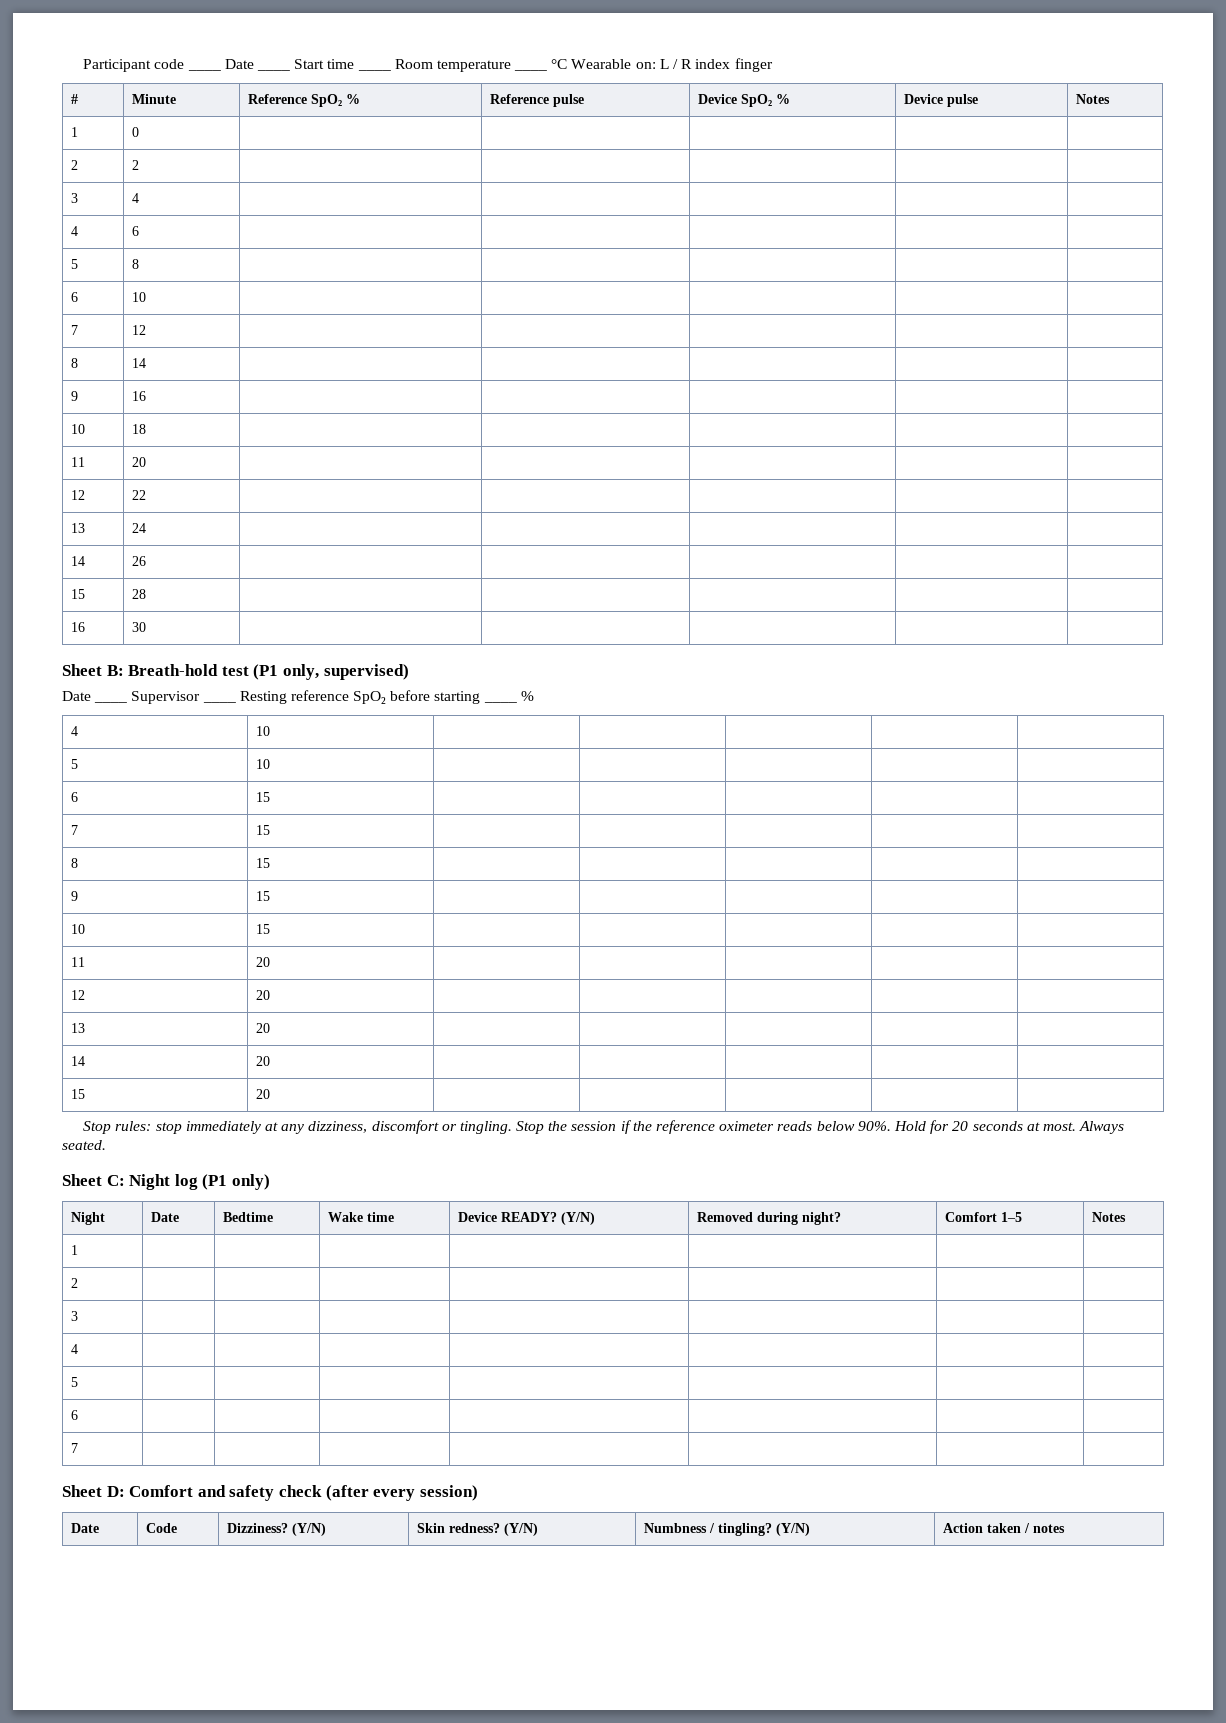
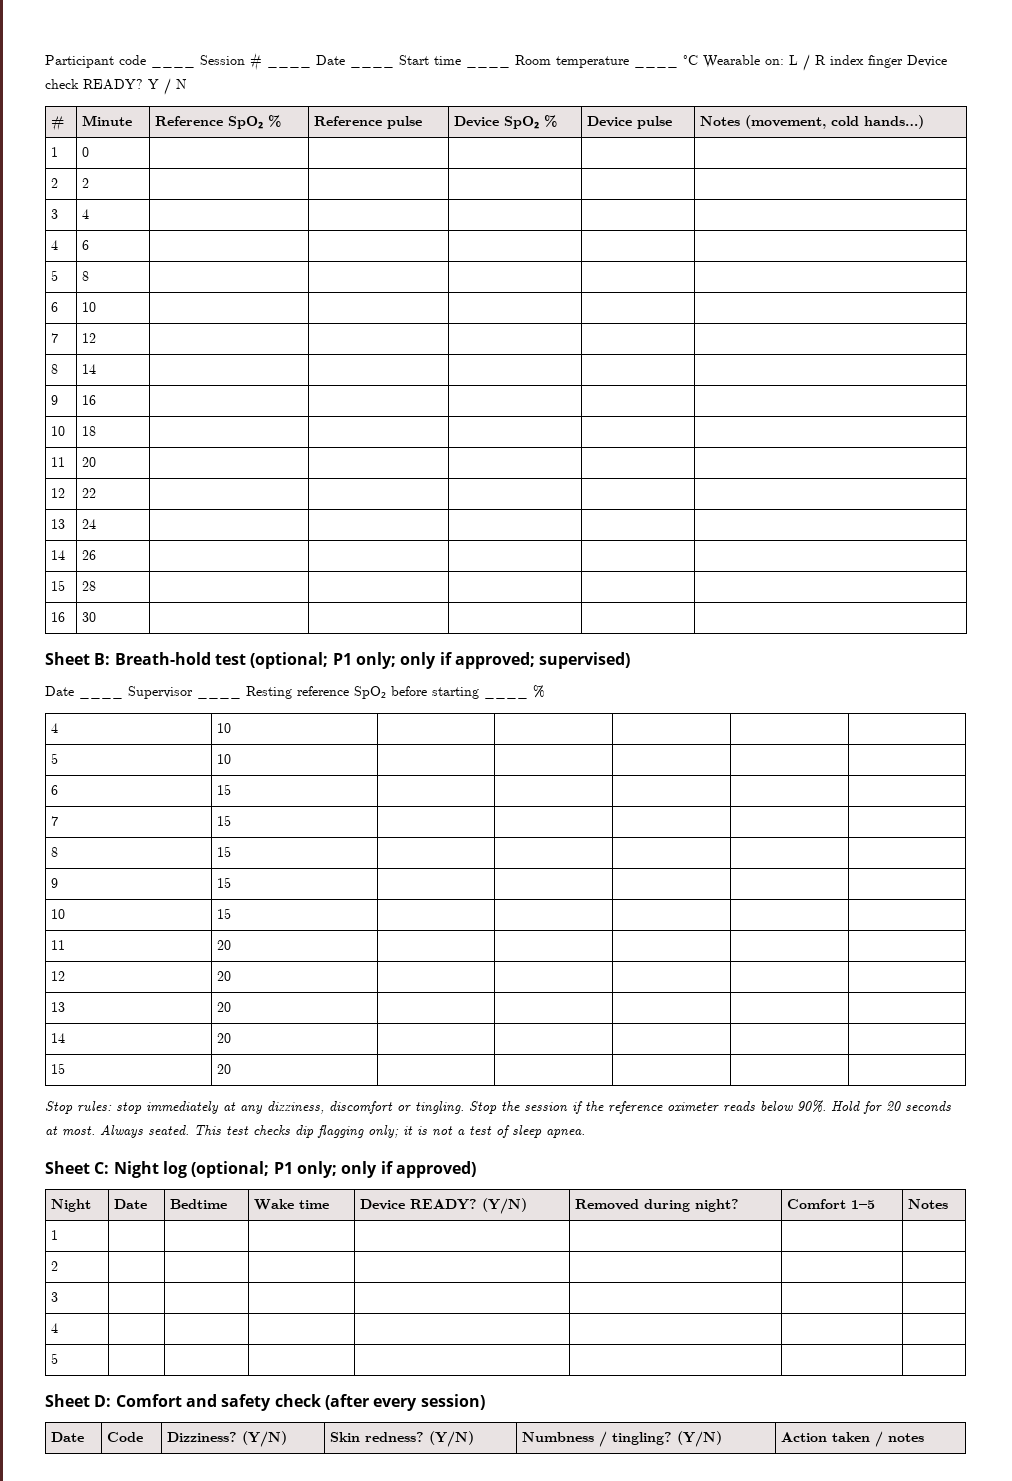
(221, 70) none -> [200,53,311,71] Session # ____
(773, 65) none -> [907,55,947,67] [45,78,187,95] Device check READY? Y / N
(1111, 99) none -> [745,115,925,129] (movement, cold hands…)
[253,664,319,680] (P1 only, -> [250,652,535,669] (optional; P1 only; only if approved;
[62,1174,270,1190] // Sheet C: Night log (P1 only) -> [194,1125,585,1138] [45,1161,476,1178] This test checks dip flagging only; it is not a test of sleep apnea. // Sheet C: Night log (optional; P1 only; only if approved)
[71,1410,79,1420] [71,1443,79,1453] // 6 | | | | | | | // 7 | | | | | | | -> (59, 1358) none

